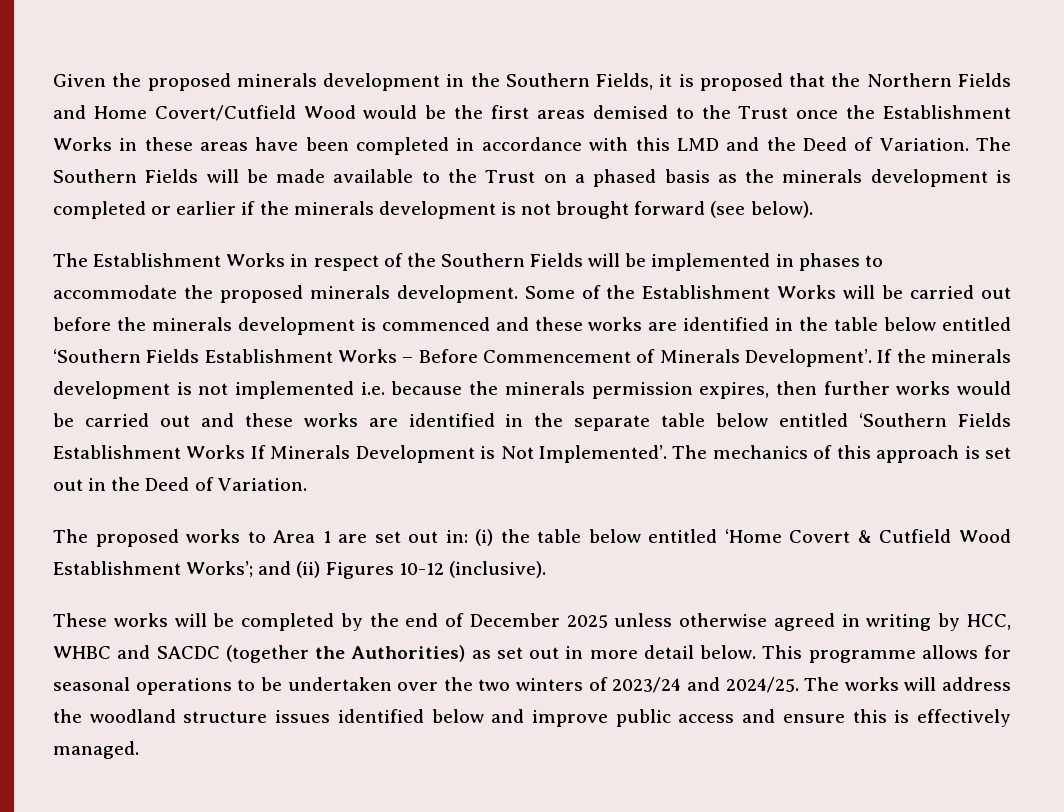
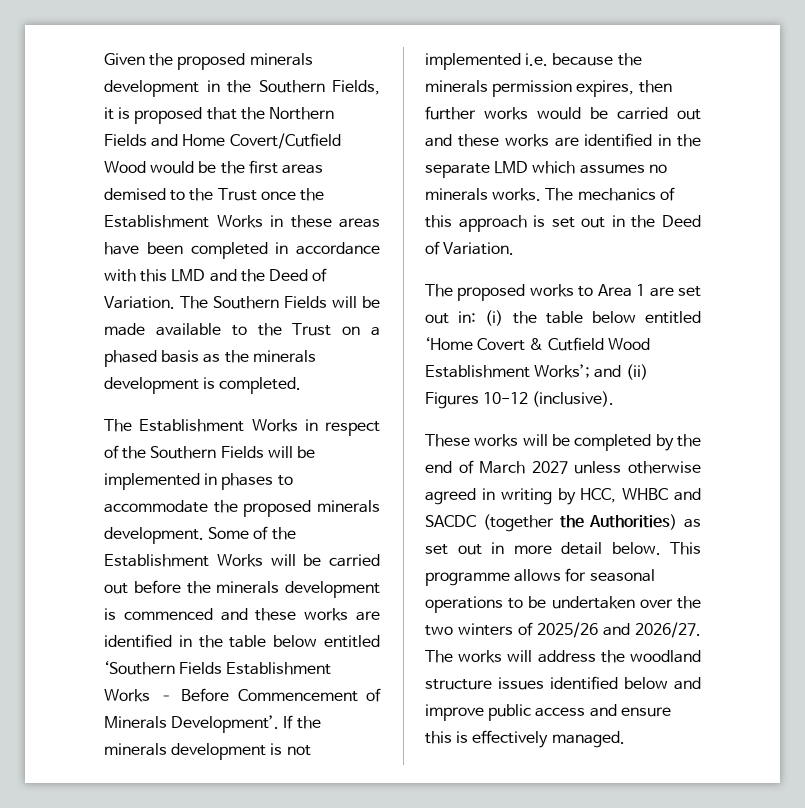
[53,201,813,219] completed or earlier if the minerals development is not brought forward (see below). -> [219,377,302,394] completed.
[661,413,1011,427] [53,445,667,463] table below entitled ‘Southern Fields Establishment Works If Minerals Development is Not Implemented’. -> [494,161,667,174] [425,188,542,201] LMD which assumes no minerals works.
[469,613,608,628] December 2025 -> [479,461,568,474] March 2027
[612,677,799,693] 2023/24 and 2024/25. -> [537,622,701,638] 2025/26 and 2026/27.

